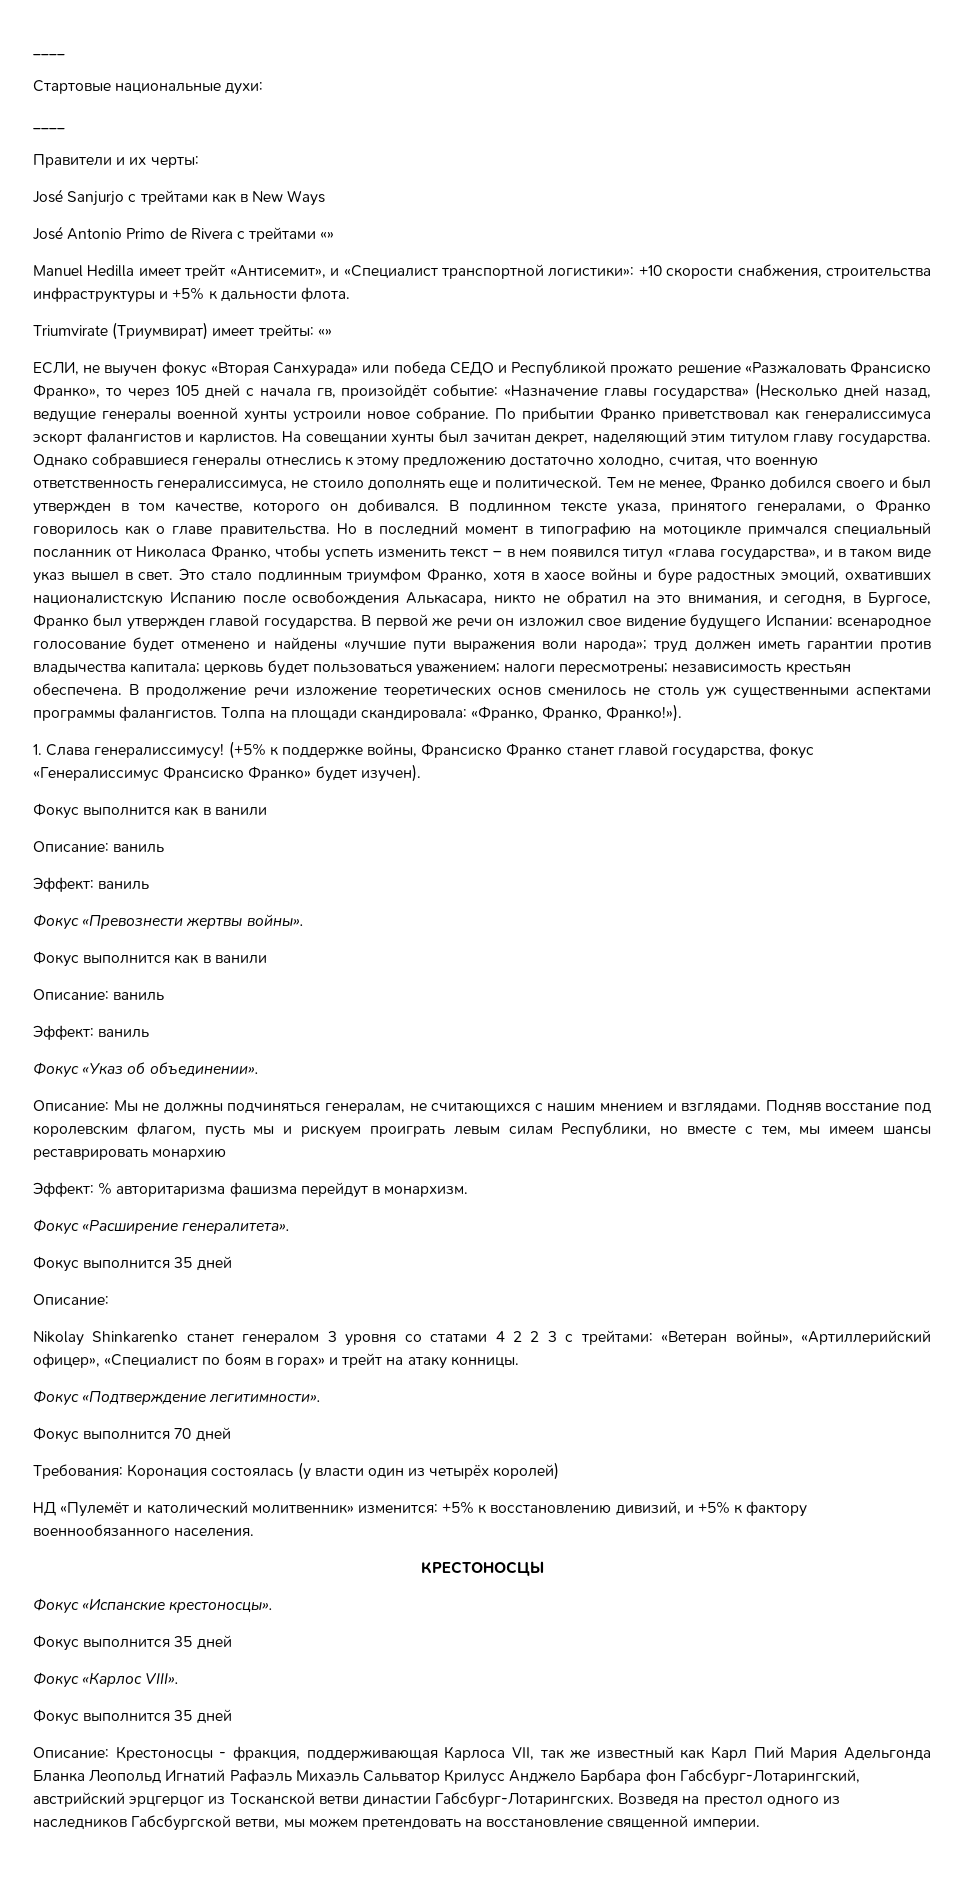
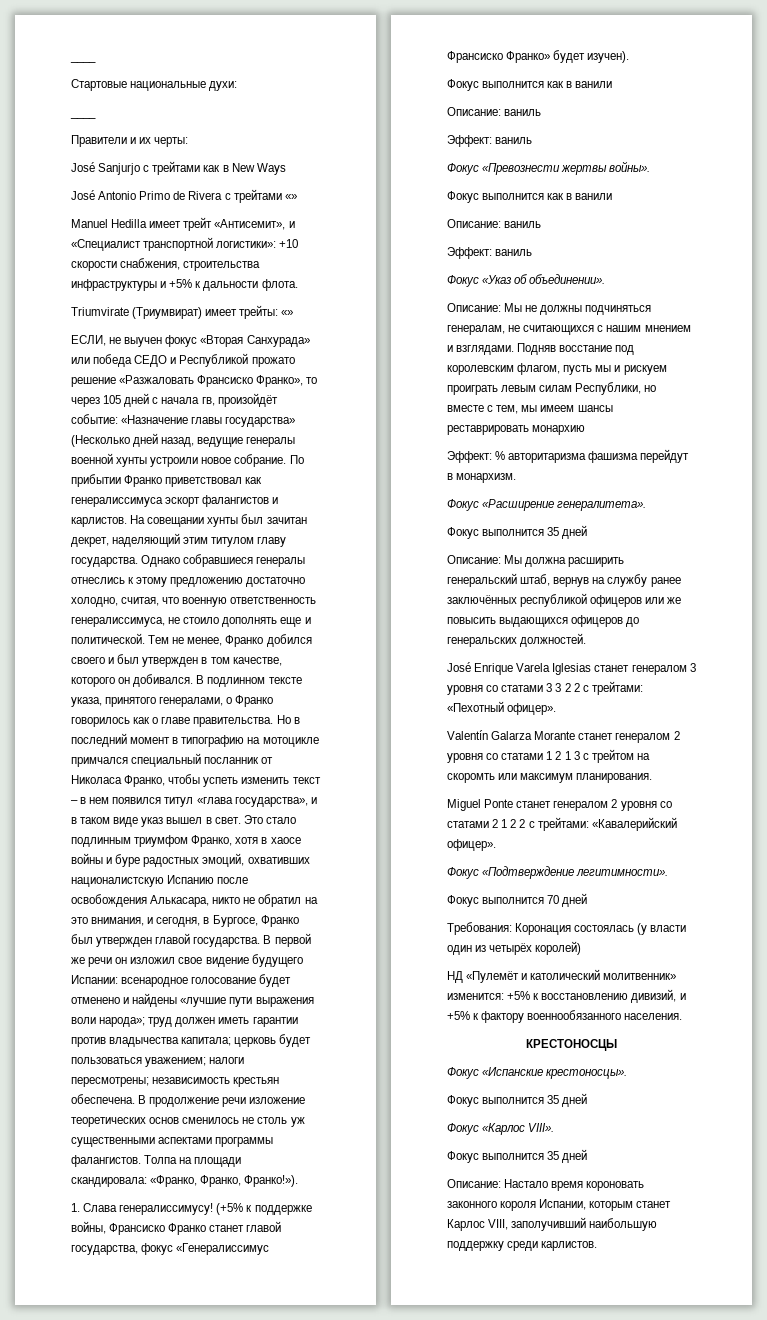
[33,1331,179,1346] // Nikolay Shinkarenko -> [504,555,625,567] [447,573,681,587] [447,593,682,607] [447,615,640,627] [447,633,587,647] [447,662,592,675] Мы должна расширить генеральский штаб, вернув на службу ранее заключённых республикой офицеров или же повысить выдающихся офицеров до генеральских должностей. // José Enrique Varela Iglesias
[495,1330,931,1345] [33,1353,519,1369] 4 2 2 3 с трейтами: «Ветеран войны», «Артиллерийский офицер», «Специалист по боям в горах» и трейт на атаку конницы. -> [546,681,643,695] [447,701,557,715] [447,730,680,743] [447,749,650,763] [447,773,653,783] [447,799,672,811] [447,817,677,831] [447,839,496,851] 3 3 2 2 с трейтами: «Пехотный офицер». // Valentín Galarza Morante станет генералом 2 уровня со статами 1 2 1 3 с трейтом на скоромть или максимум планирования. // Miguel Ponte станет генералом 2 уровня со статами 2 1 2 2 с трейтами: «Кавалерийский офицер».
[115,1746,931,1761] [33,1769,860,1785] [33,1792,841,1808] [33,1815,760,1831] Крестоносцы - фракция, поддерживающая Карлоса VII, так же известный как Карл Пий Мария Адельгонда Бланка Леопольд Игнатий Рафаэль Михаэль Сальватор Крилусс Анджело Барбара фон Габсбург-Лотарингский, австрийский эрцгерцог из Тосканской ветви династии Габсбург-Лотарингских. Возведя на престол одного из наследников Габсбургской ветви, мы можем претендовать на восстановление священной империи. -> [504,1179,645,1191] [447,1199,672,1211] [447,1217,658,1231] [447,1241,598,1251] Настало время короновать законного короля Испании, которым станет Карлос VIII, заполучивший наибольшую поддержку среди карлистов.

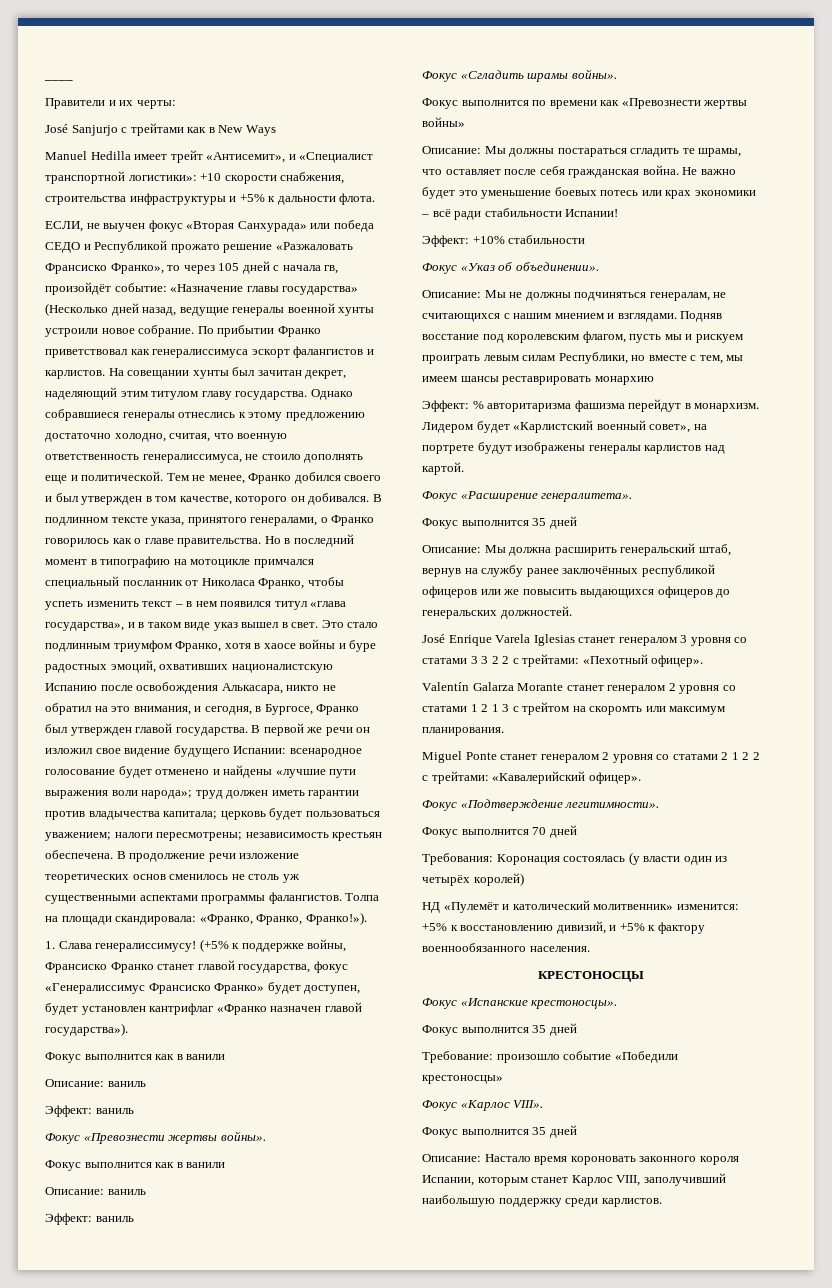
[70,60,96,63] [71,79,238,91] [70,116,96,119] ____ // Стартовые национальные духи: // ____ -> [44,79,73,81] ____
[71,189,297,203] // José Antonio Primo de Rivera с трейтами «» -> (276, 130) none
[71,305,294,319] // Triumvirate (Триумвират) имеет трейты: «» -> (376, 199) none
[587,51,630,63] изучен). -> [304,985,361,994] [45,1002,362,1015] [45,1023,128,1036] доступен, будет установлен кантрифлаг «Франко назначен главой государства»).
(533, 252) none -> [422,69,617,82] [422,98,748,109] [422,117,465,127] [422,146,742,157] [422,165,736,178] [422,187,756,199] [421,208,619,220] [422,235,586,247] // Фокус «Сгладить шрамы войны». // Фокус выполнится по времени как «Превознести жертвы войны» // Описание: Мы должны постараться сгладить те шрамы, что оставляет после себя гражданская война. Не важно будет это уменьшение боевых потесь или крах экономики – всё ради стабильности Испании! // Эффект: +10% стабильности
(517, 478) none -> [422,420,707,433] [422,442,725,454] [422,462,464,475] Лидером будет «Карлистский военный совет», на портрете будут изображены генералы карлистов над картой.
(588, 1100) none -> [422,1051,678,1063] [422,1075,503,1084] // Требование: произошло событие «Победили крестоносцы»

